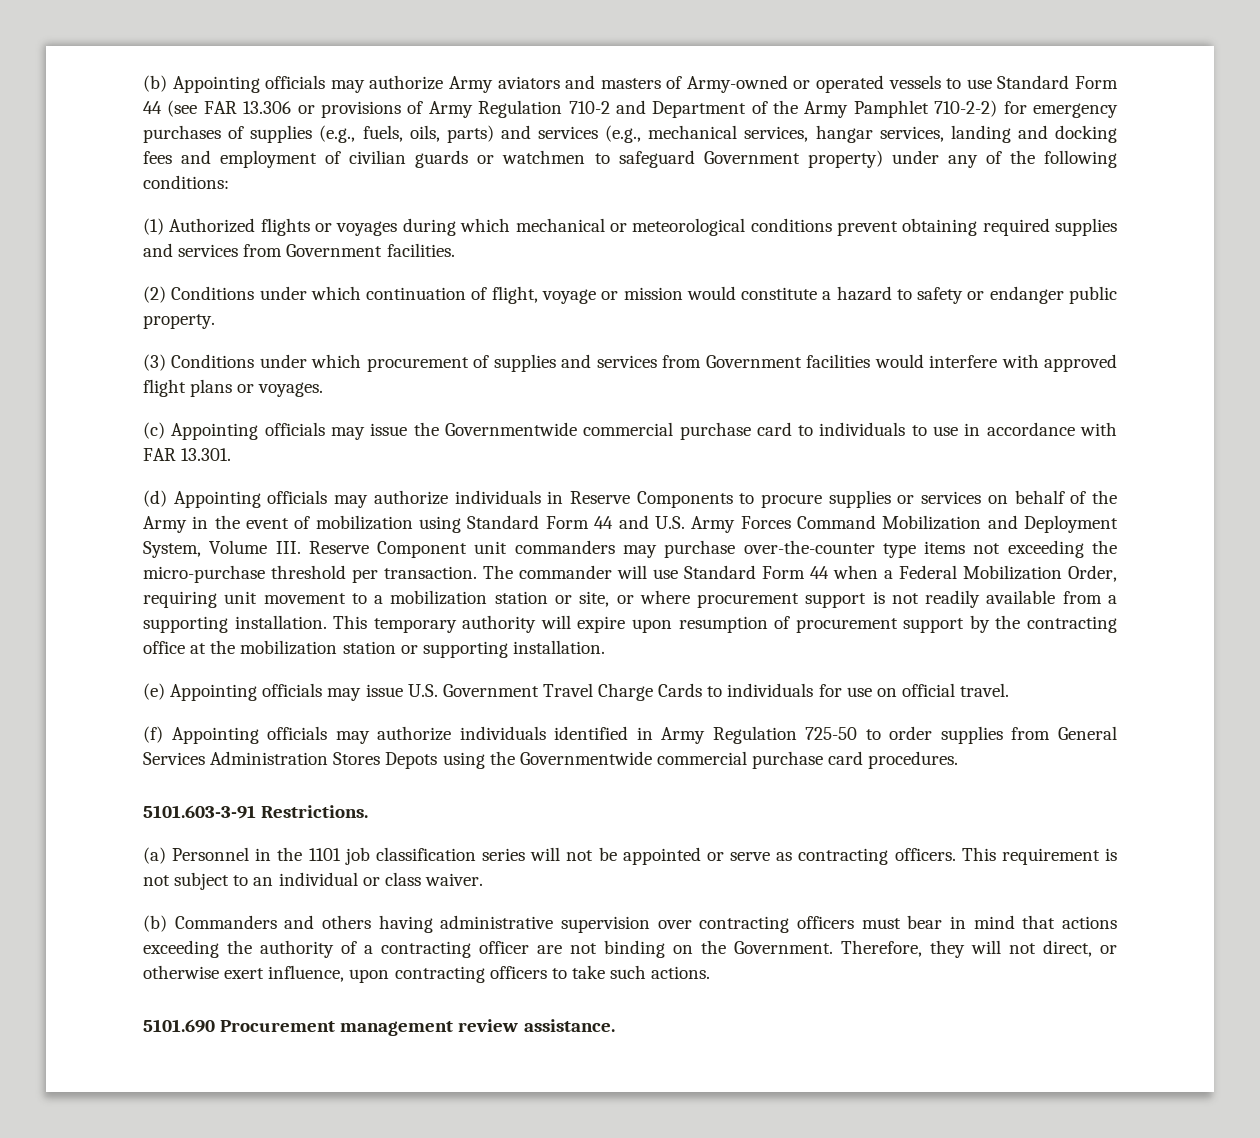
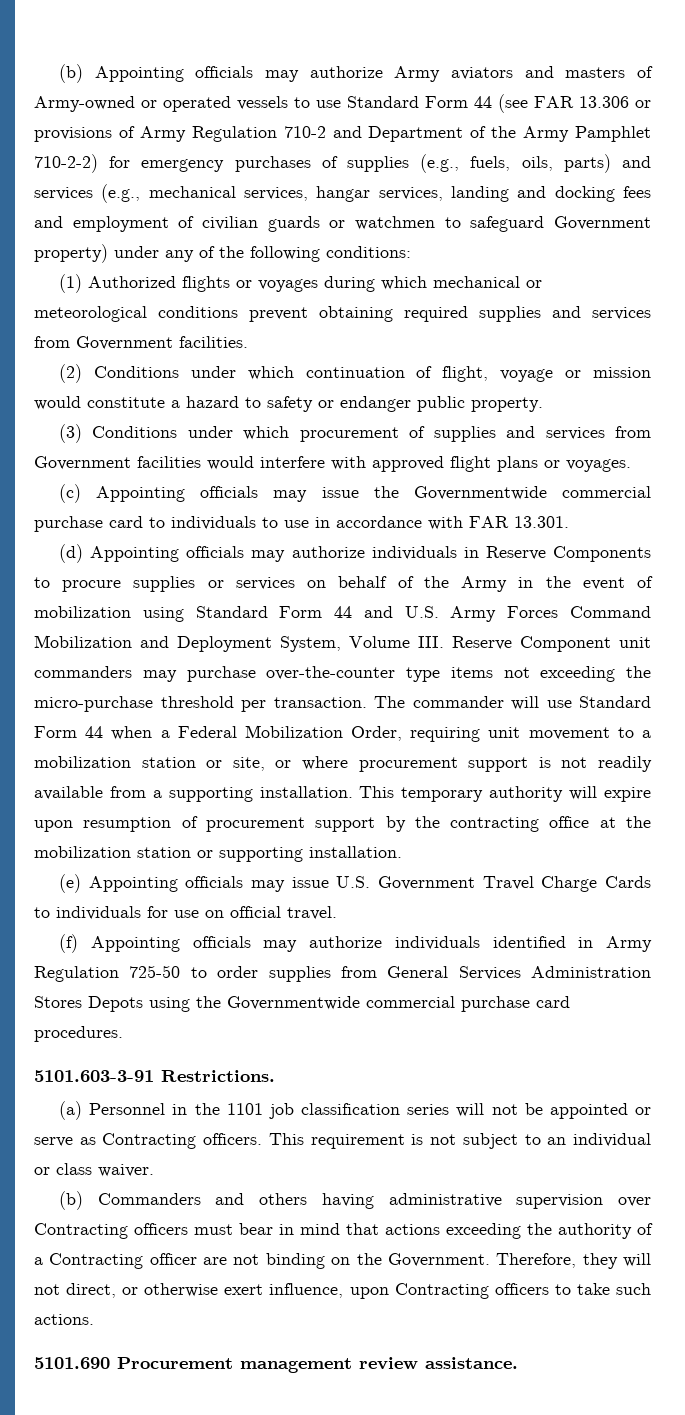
[798,848,889,865] contracting -> [102,1133,197,1149] Contracting
[699,916,790,933] contracting -> [34,1223,128,1239] Contracting
[381,941,471,958] contracting -> [49,1253,144,1269] Contracting
[394,966,485,983] contracting -> [394,1283,489,1299] Contracting

